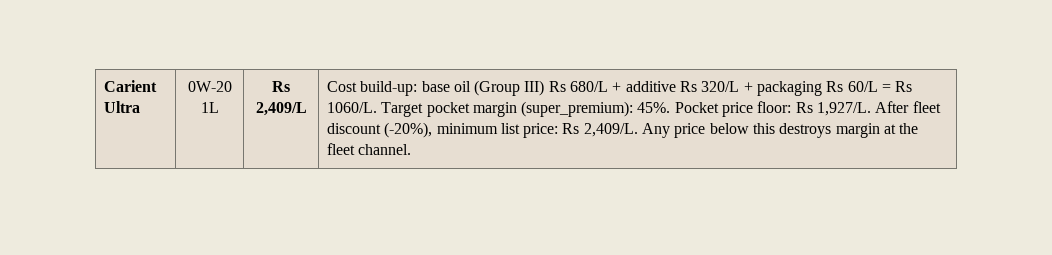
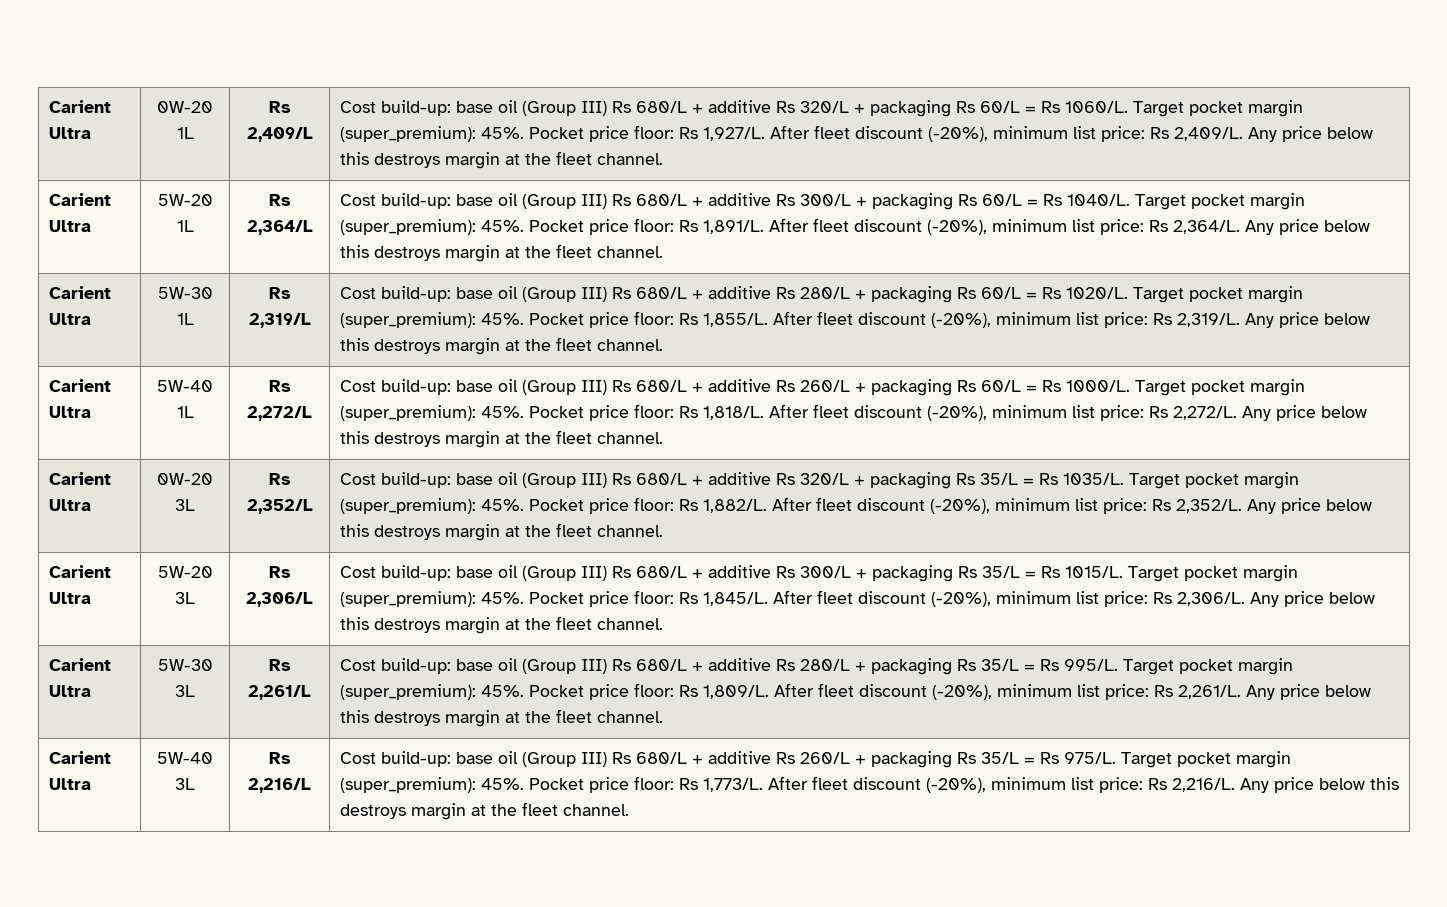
(412, 149) none -> [48,193,111,206] [48,220,91,232] [157,194,213,206] [176,220,194,232] [268,194,291,206] [246,220,313,235] [339,193,1305,210] [339,218,1370,235] [339,244,663,262] [48,286,111,299] [48,313,91,325] [157,287,213,299] [176,313,194,325] [268,287,291,299] [248,313,311,328] [339,286,1303,303] [339,311,1370,328] [339,337,663,355] [48,379,111,392] [48,406,91,418] [157,380,213,392] [176,406,194,418] [268,380,291,392] [247,406,312,421] [339,379,1305,396] [339,404,1367,421] [339,430,663,448] [48,472,111,485] [48,499,91,511] [157,473,213,485] [175,499,195,511] [268,473,291,485] [246,499,313,514] [339,472,1299,489] [339,497,1372,514] [339,523,663,541] [48,565,111,578] [48,592,91,604] [157,566,213,578] [175,592,195,604] [268,566,291,578] [246,592,313,607] [339,565,1298,582] [339,590,1375,607] [339,616,663,634] [48,658,111,671] [48,685,91,697] [157,659,213,671] [175,685,195,697] [268,659,291,671] [248,685,311,700] [339,658,1293,675] [339,683,1371,700] [339,709,663,727] [48,751,111,764] [48,778,91,790] [157,752,213,764] [175,778,195,790] [268,752,291,764] [248,778,311,793] [339,751,1291,768] [339,776,1399,793] [339,802,629,820] // Carient Ultra | 5W-20 1L | Rs 2,364/L | Cost build-up: base oil (Group III) Rs 680/L + additive Rs 300/L + packaging Rs 60/L = Rs 1040/L. Target pocket margin (super_premium): 45%. Pocket price floor: Rs 1,891/L. After fleet discount (-20%), minimum list price: Rs 2,364/L. Any price below this destroys margin at the fleet channel. // Carient Ultra | 5W-30 1L | Rs 2,319/L | Cost build-up: base oil (Group III) Rs 680/L + additive Rs 280/L + packaging Rs 60/L = Rs 1020/L. Target pocket margin (super_premium): 45%. Pocket price floor: Rs 1,855/L. After fleet discount (-20%), minimum list price: Rs 2,319/L. Any price below this destroys margin at the fleet channel. // Carient Ultra | 5W-40 1L | Rs 2,272/L | Cost build-up: base oil (Group III) Rs 680/L + additive Rs 260/L + packaging Rs 60/L = Rs 1000/L. Target pocket margin (super_premium): 45%. Pocket price floor: Rs 1,818/L. After fleet discount (-20%), minimum list price: Rs 2,272/L. Any price below this destroys margin at the fleet channel. // Carient Ultra | 0W-20 3L | Rs 2,352/L | Cost build-up: base oil (Group III) Rs 680/L + additive Rs 320/L + packaging Rs 35/L = Rs 1035/L. Target pocket margin (super_premium): 45%. Pocket price floor: Rs 1,882/L. After fleet discount (-20%), minimum list price: Rs 2,352/L. Any price below this destroys margin at the fleet channel. // Carient Ultra | 5W-20 3L | Rs 2,306/L | Cost build-up: base oil (Group III) Rs 680/L + additive Rs 300/L + packaging Rs 35/L = Rs 1015/L. Target pocket margin (super_premium): 45%. Pocket price floor: Rs 1,845/L. After fleet discount (-20%), minimum list price: Rs 2,306/L. Any price below this destroys margin at the fleet channel. // Carient Ultra | 5W-30 3L | Rs 2,261/L | Cost build-up: base oil (Group III) Rs 680/L + additive Rs 280/L + packaging Rs 35/L = Rs 995/L. Target pocket margin (super_premium): 45%. Pocket price floor: Rs 1,809/L. After fleet discount (-20%), minimum list price: Rs 2,261/L. Any price below this destroys margin at the fleet channel. // Carient Ultra | 5W-40 3L | Rs 2,216/L | Cost build-up: base oil (Group III) Rs 680/L + additive Rs 260/L + packaging Rs 35/L = Rs 975/L. Target pocket margin (super_premium): 45%. Pocket price floor: Rs 1,773/L. After fleet discount (-20%), minimum list price: Rs 2,216/L. Any price below this destroys margin at the fleet channel.

